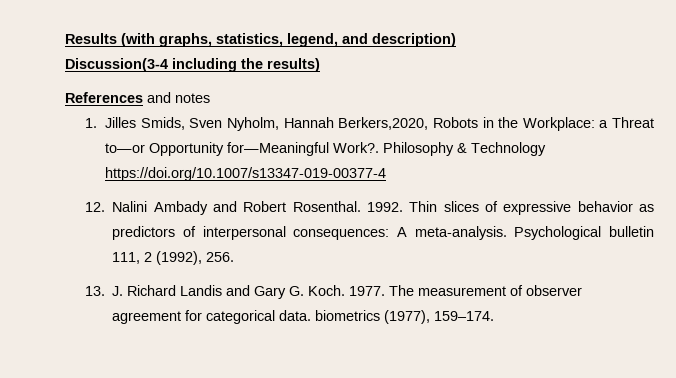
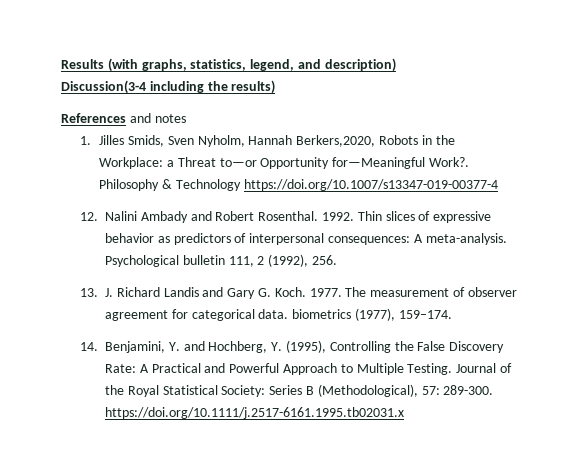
(495, 316) none -> [80,340,505,353] [105,363,512,375] [105,384,494,397] [105,407,405,419] // 14. Benjamini, Y. and Hochberg, Y. (1995), Controlling the False Discovery Rate: A Practical and Powerful Approach to Multiple Testing. Journal of the Royal Statistical Society: Series B (Methodological), 57: 289-300. https://doi.org/10.1111/j.2517-6161.1995.tb02031.x

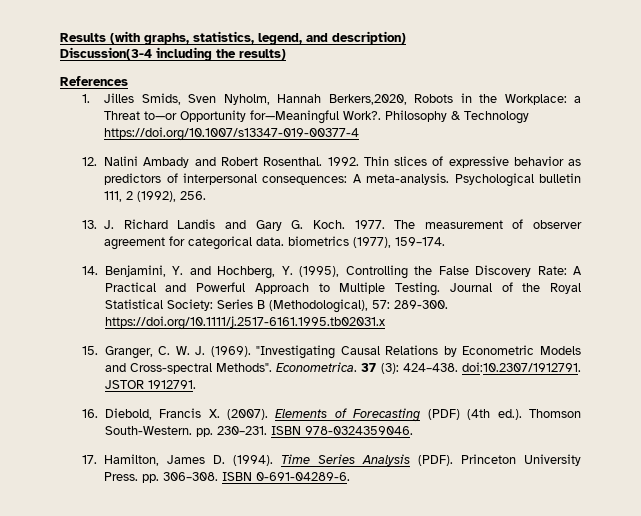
[129,113,186,123] and notes -> (128, 81) none
(405, 413) none -> [82,345,581,359] [104,362,581,374] [104,380,196,389] [82,408,582,422] [104,426,413,437] [82,454,581,466] [104,472,351,483] // 15. Granger, C. W. J. (1969). "Investigating Causal Relations by Econometric Models and Cross-spectral Methods". Econometrica. 37 (3): 424–438. doi:10.2307/1912791. JSTOR 1912791. // 16. Diebold, Francis X. (2007). Elements of Forecasting (PDF) (4th ed.). Thomson South-Western. pp. 230–231. ISBN 978-0324359046. // 17. Hamilton, James D. (1994). Time Series Analysis (PDF). Princeton University Press. pp. 306–308. ISBN 0-691-04289-6.

